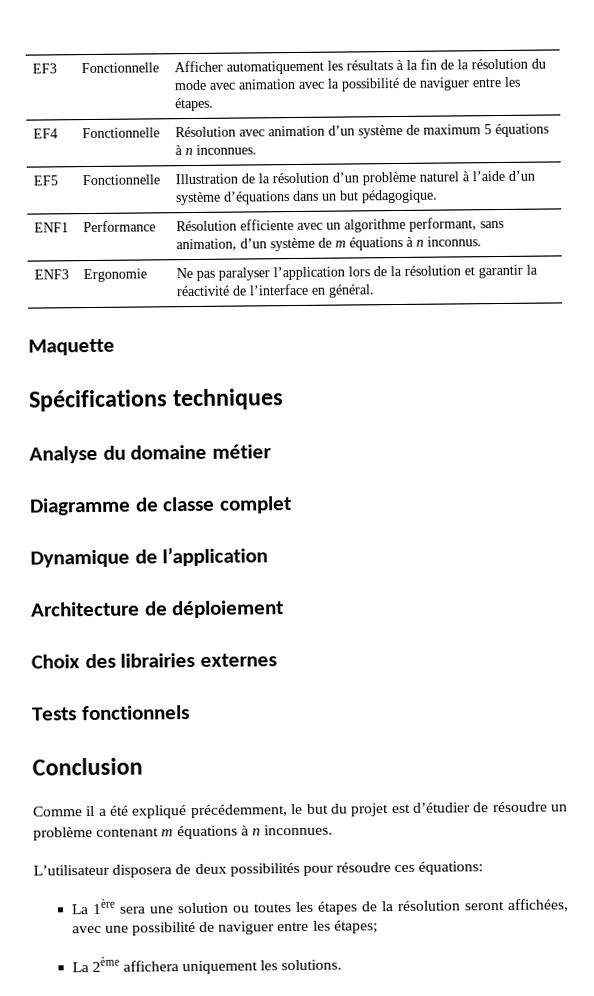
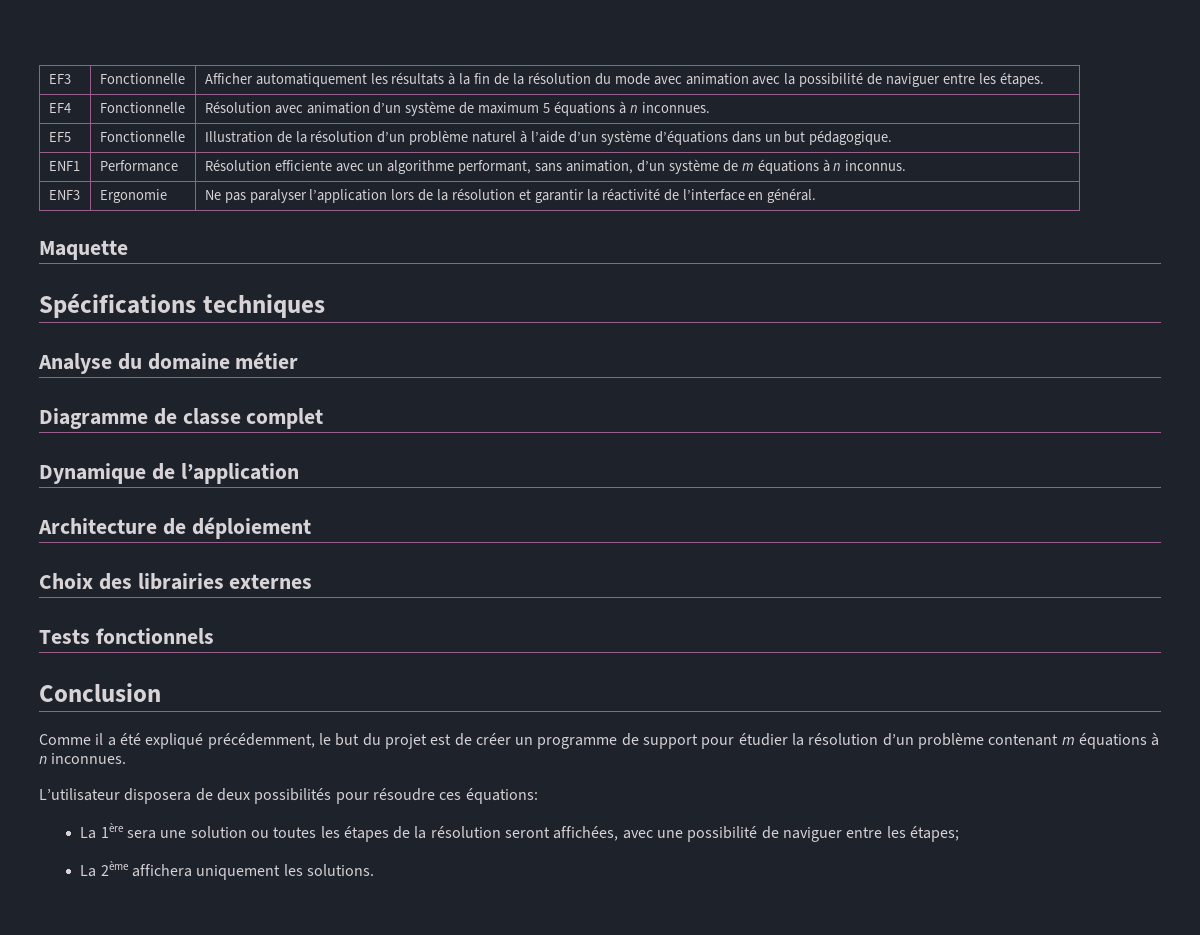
[411,801,568,813] d’étudier de résoudre un -> [454,733,914,749] de créer un programme de support pour étudier la résolution d’un

